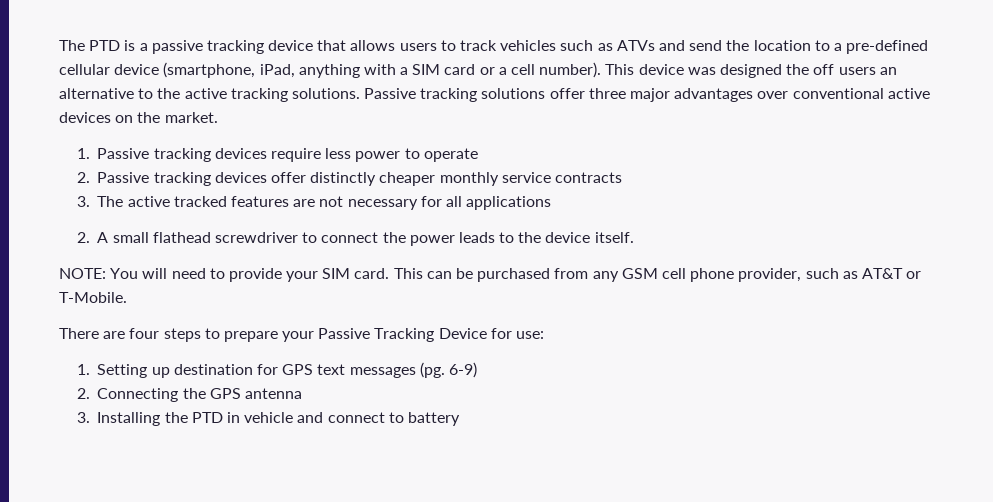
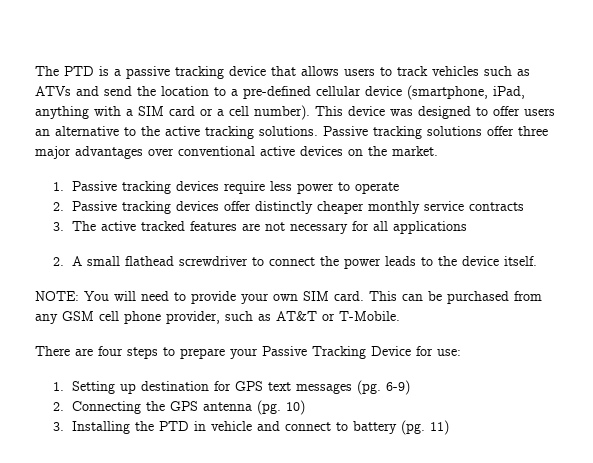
[786,64,835,75] the off -> [476,106,520,116] to offer
(319, 276) none -> [273,294,298,301] own
(302, 393) none -> [256,400,305,415] (pg. 10)
(460, 419) none -> [400,420,449,435] (pg. 11)

